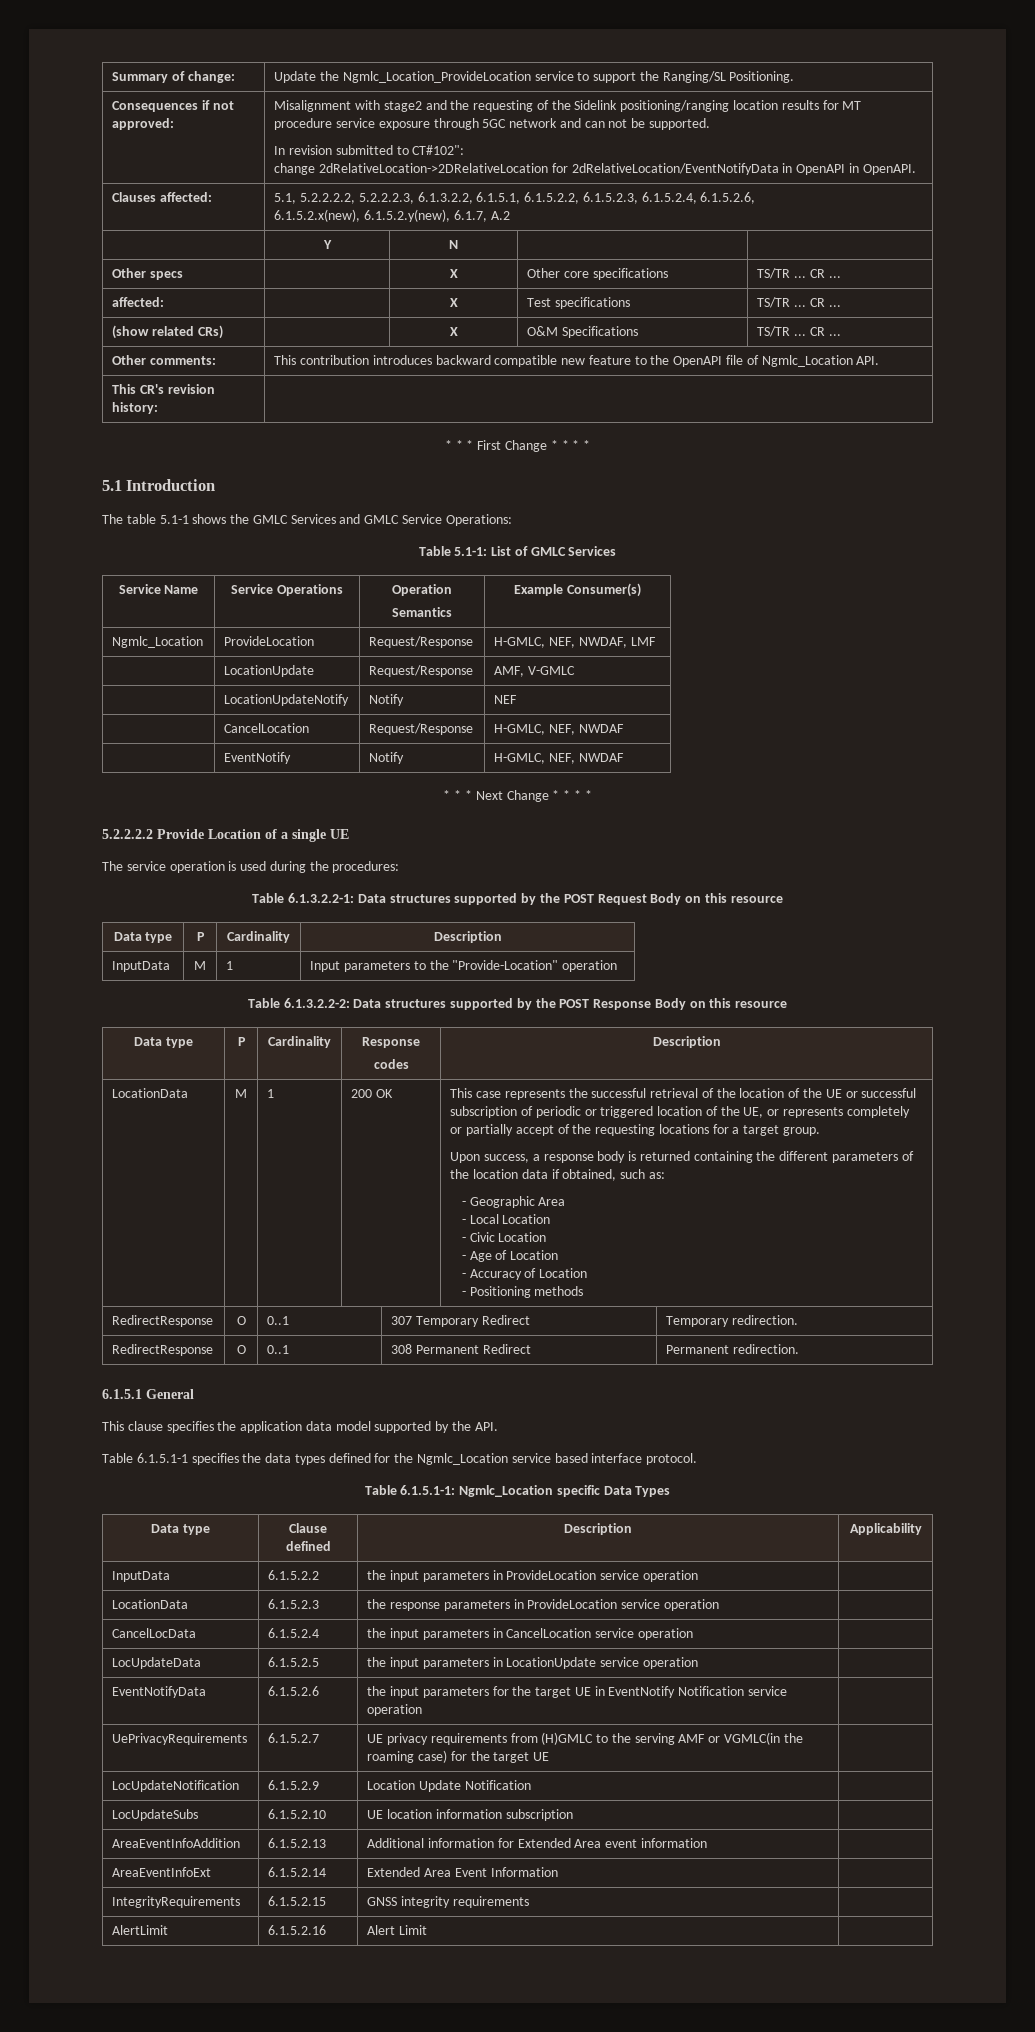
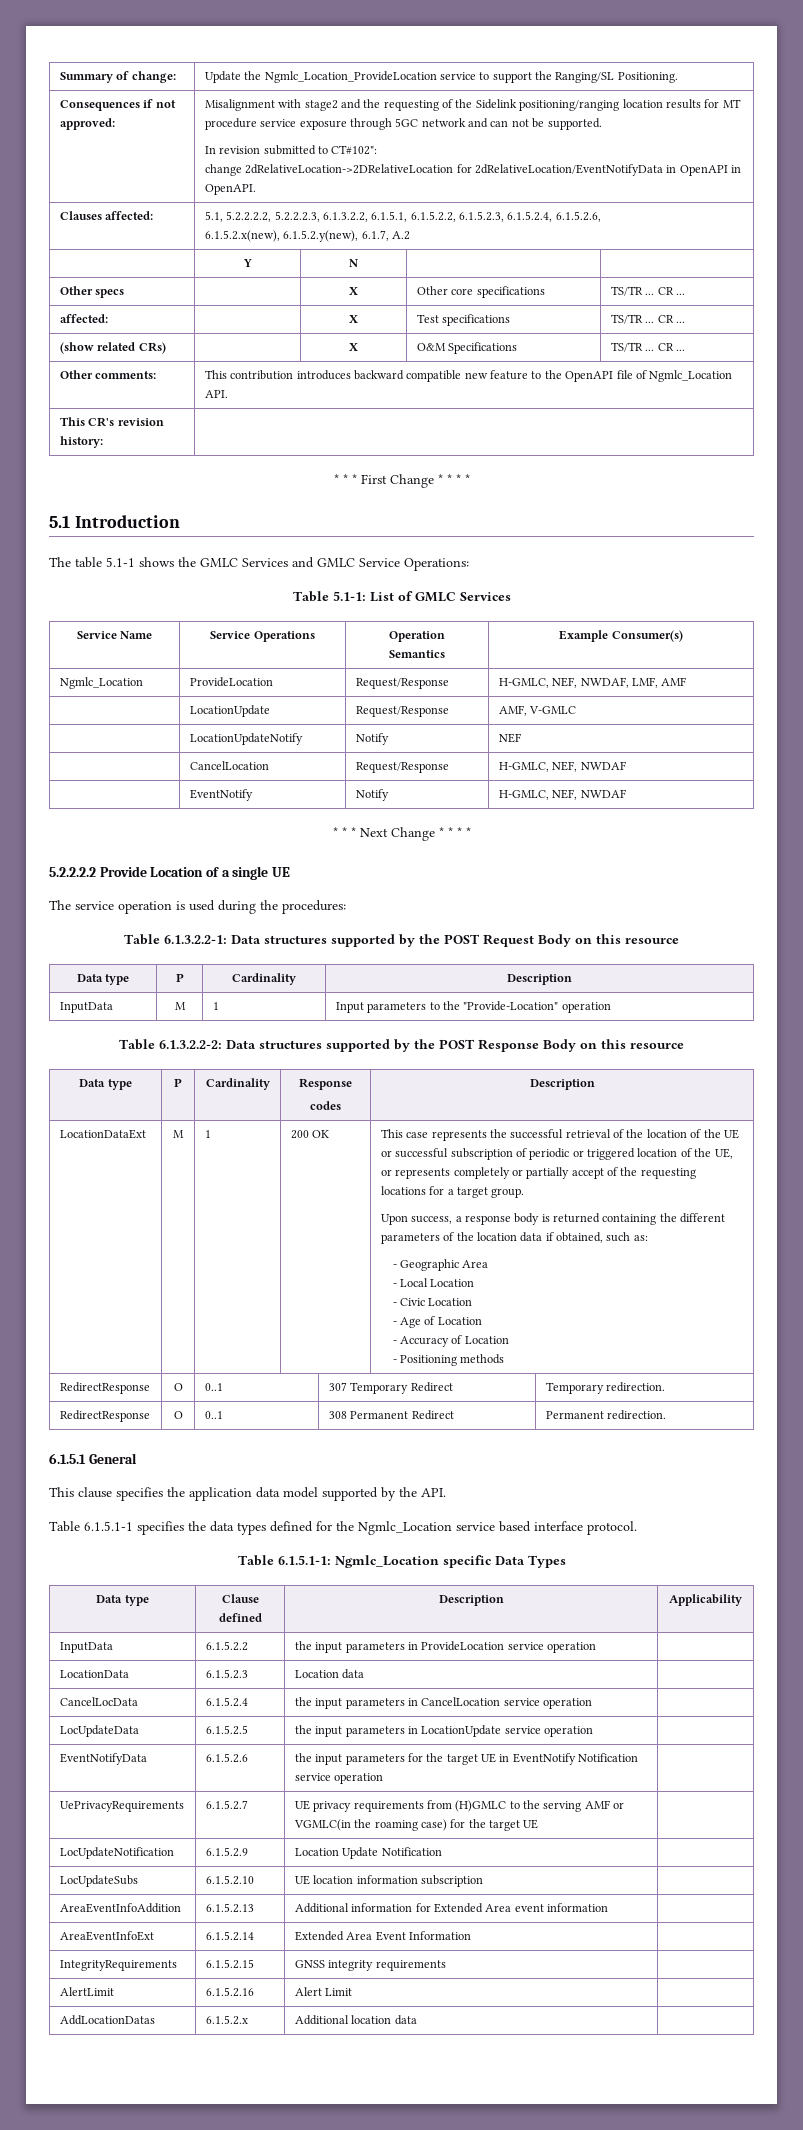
[630,637,656,646] LMF -> [631,677,687,688] LMF, AMF
[112,1088,189,1098] LocationData -> [59,1129,146,1139] LocationDataExt
[367,1599,719,1611] the response parameters in ProvideLocation service operation -> [294,1669,365,1679] Location data
(427, 1930) none -> [59,2015,155,2025] [205,2015,248,2025] [294,2015,417,2025] // AddLocationDatas | 6.1.5.2.x | Additional location data |

